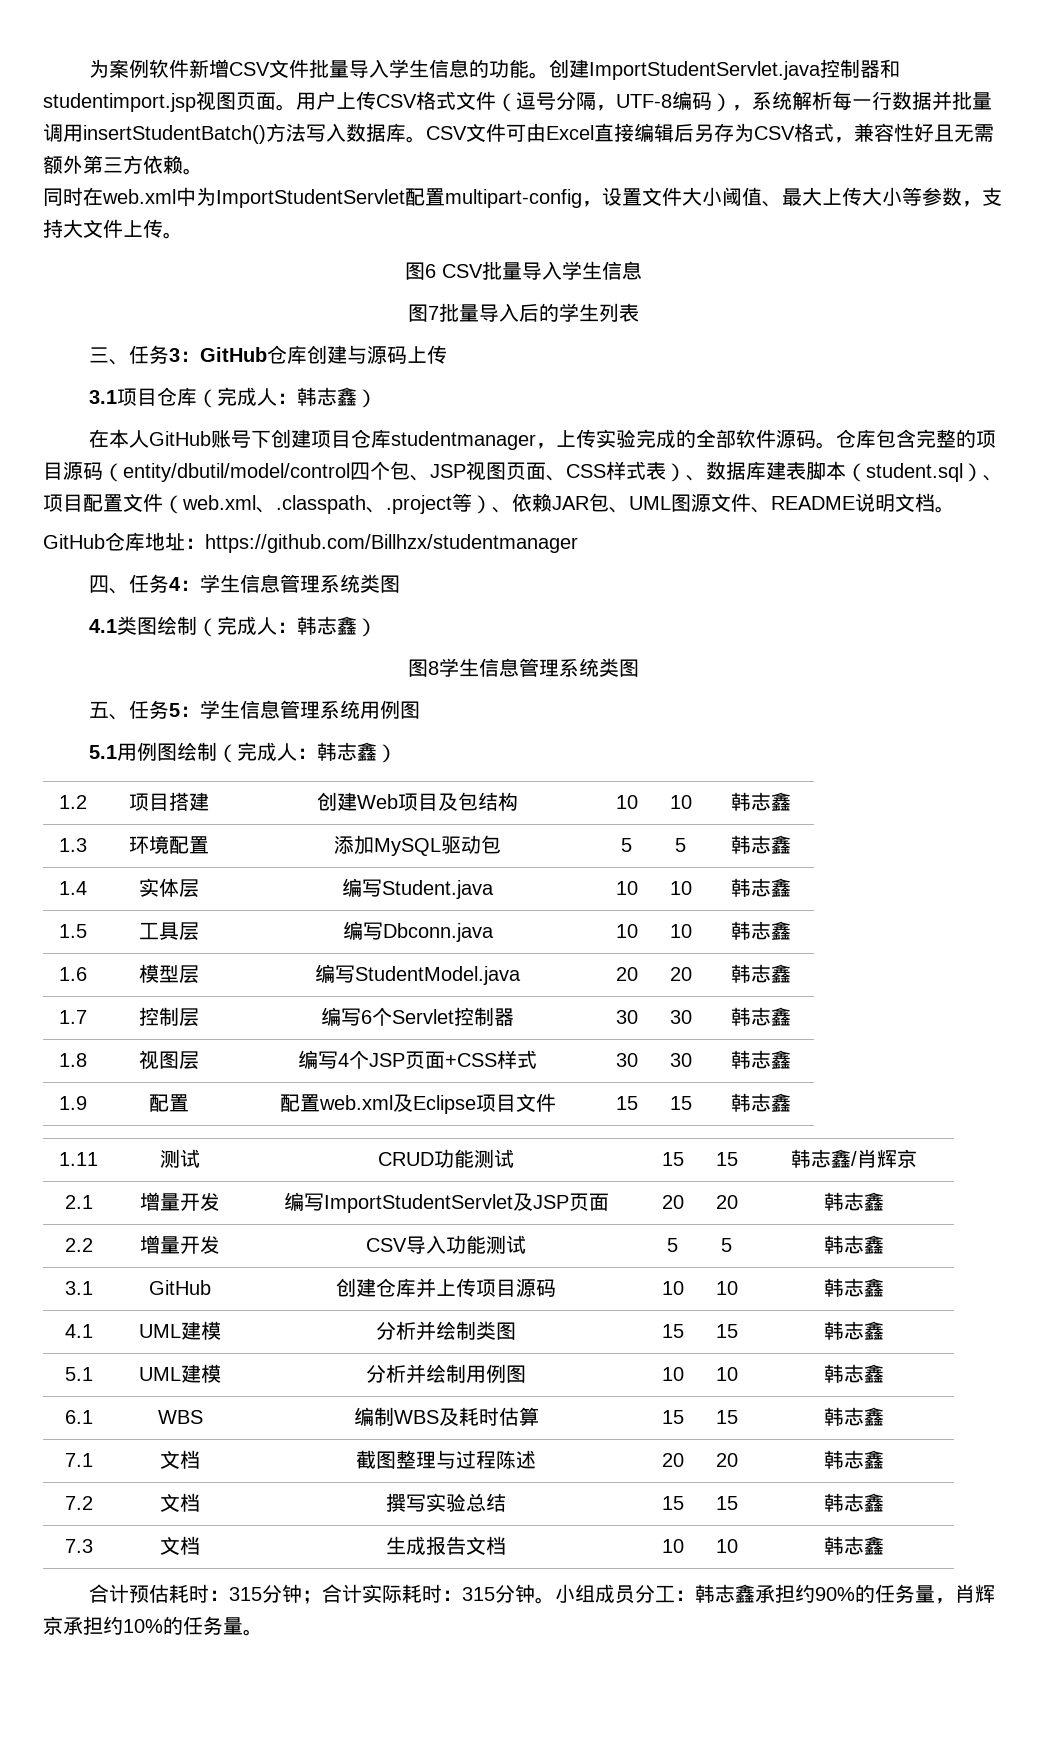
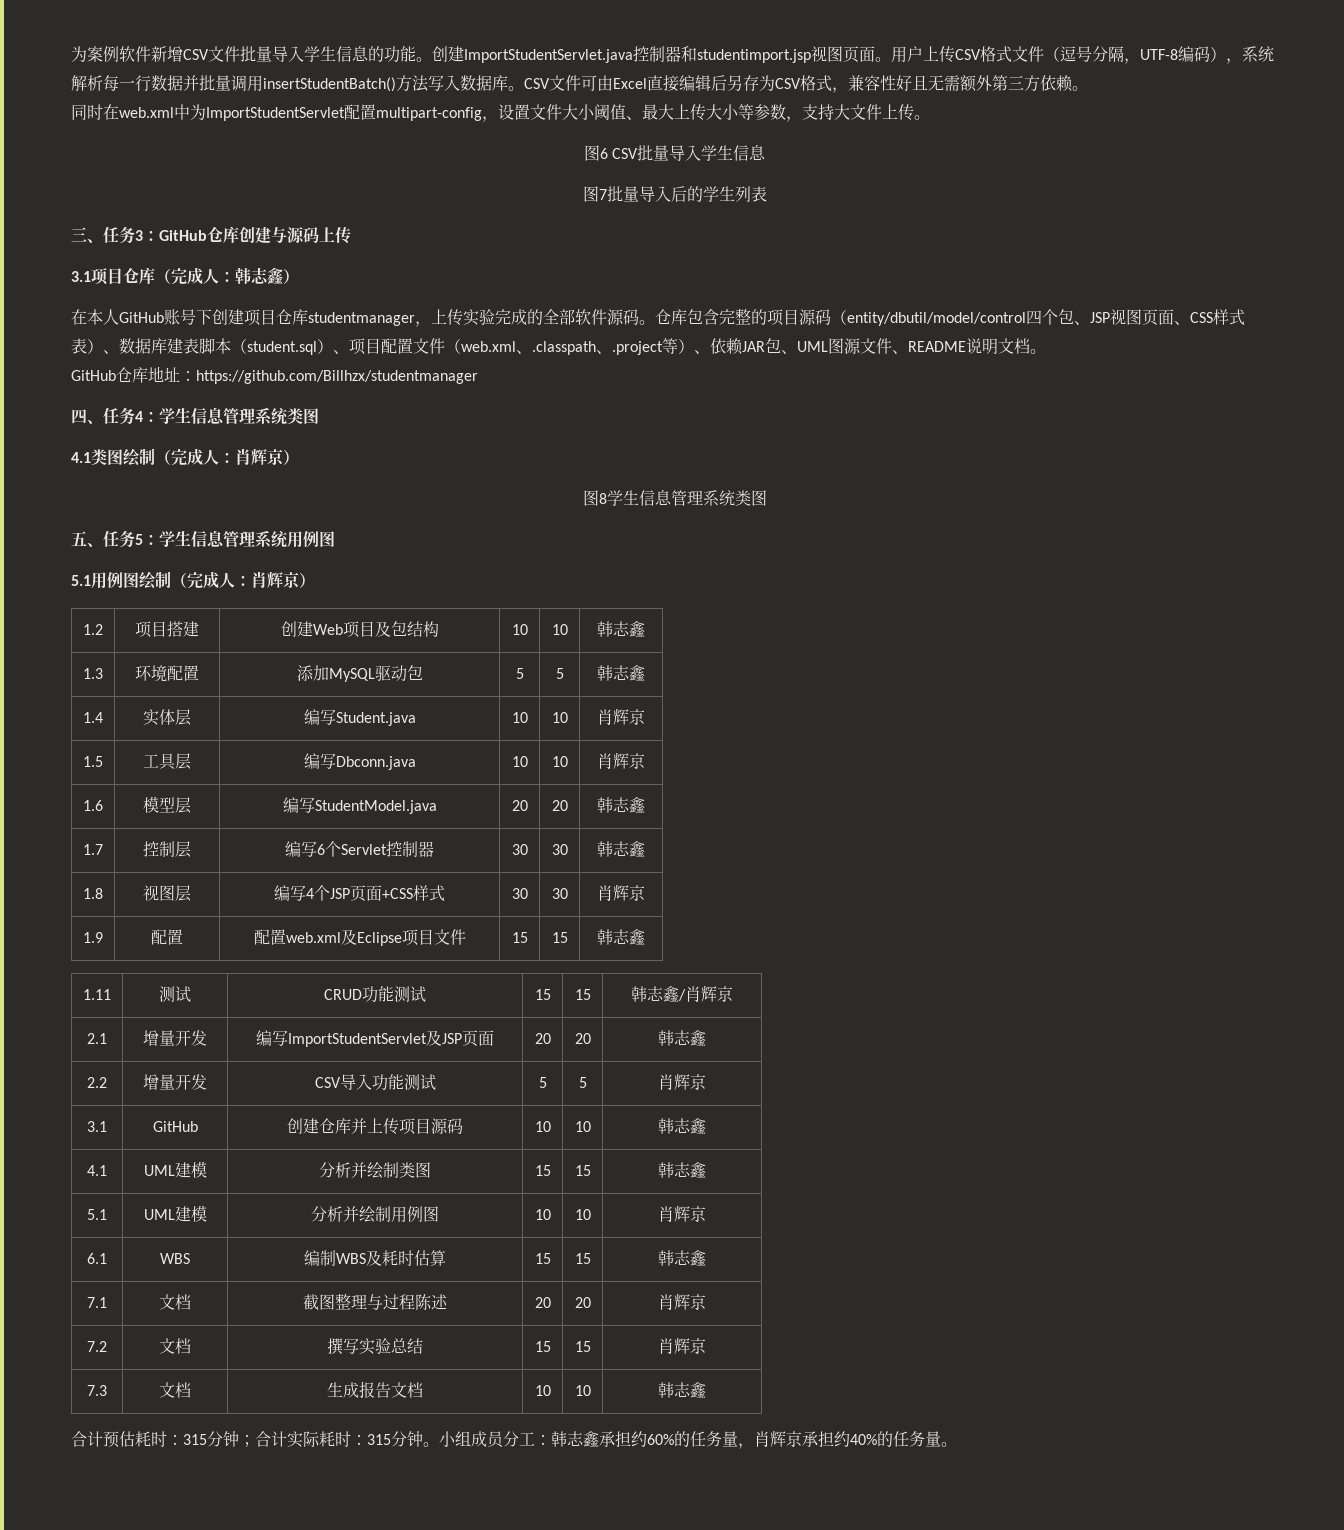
[297,616,358,635] 韩志鑫 -> [235,448,284,465] 肖辉京
[317,742,378,761] 韩志鑫 -> [251,571,300,588] 肖辉京
[730,878,791,897] 韩志鑫 -> [597,708,645,725] 肖辉京
[730,921,791,940] 韩志鑫 -> [597,752,645,769] 肖辉京
[730,1050,791,1069] 韩志鑫 -> [597,884,645,901] 肖辉京
[823,1235,884,1254] 韩志鑫 -> [658,1073,706,1090] 肖辉京
[823,1364,884,1383] 韩志鑫 -> [658,1205,706,1222] 肖辉京
[823,1450,884,1469] 韩志鑫 -> [658,1293,706,1310] 肖辉京
[823,1493,884,1512] 韩志鑫 -> [658,1337,706,1354] 肖辉京
[815,1587,856,1601] 90% -> [647,1434,674,1445] 60%
[123,1619,163,1633] 10% -> [850,1434,877,1445] 40%

